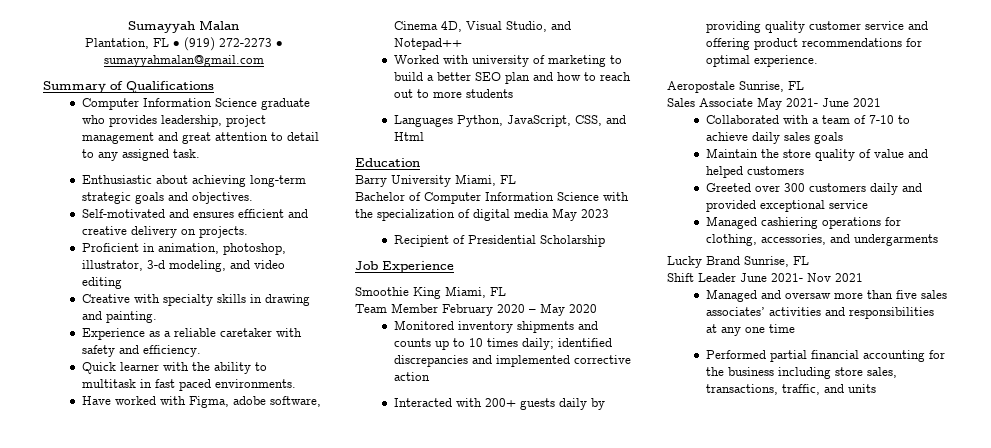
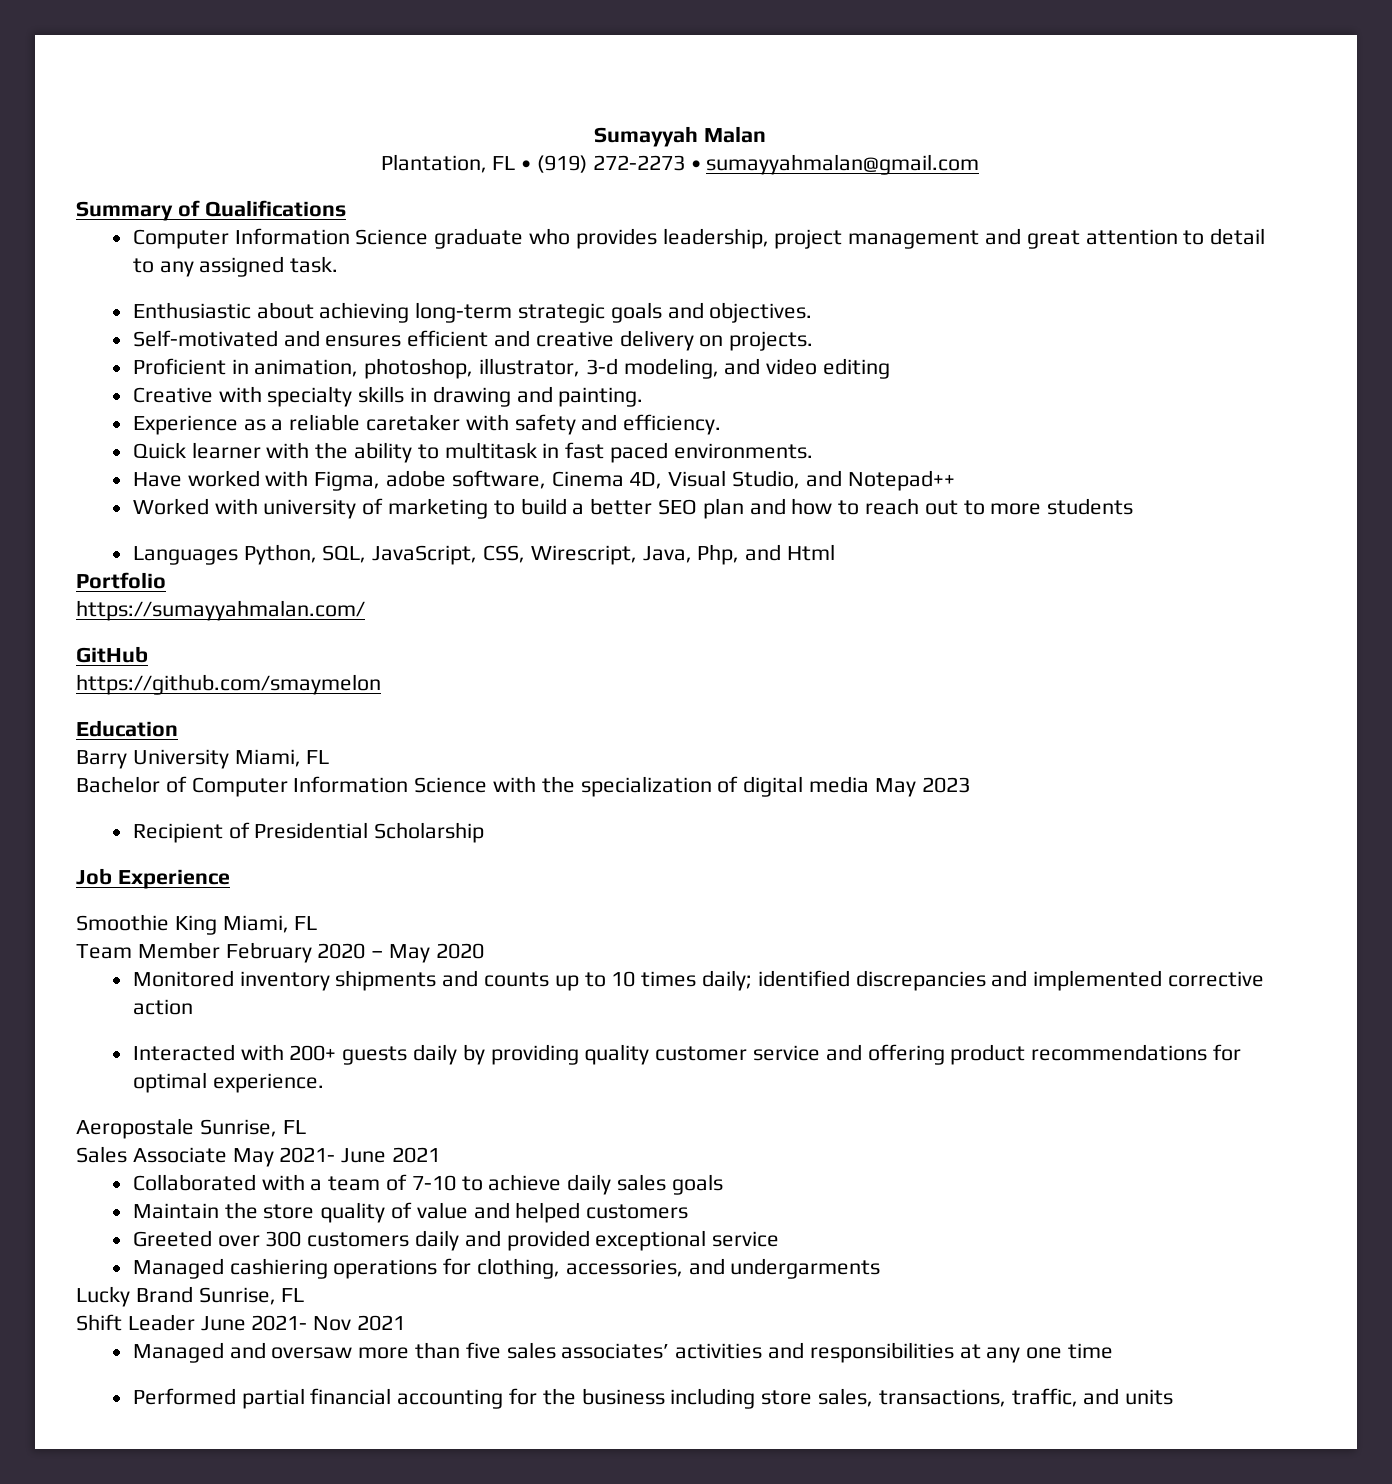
(503, 121) none -> [322,545,367,563] SQL,
(602, 120) none -> [530,544,740,565] Wirescript, Java, Php,
(424, 136) none -> [76,572,166,589] [76,600,365,621] [76,646,148,663] [76,674,381,695] // Portfolio // https://sumayyahmalan.com/ // GitHub // https://github.com/smaymelon

